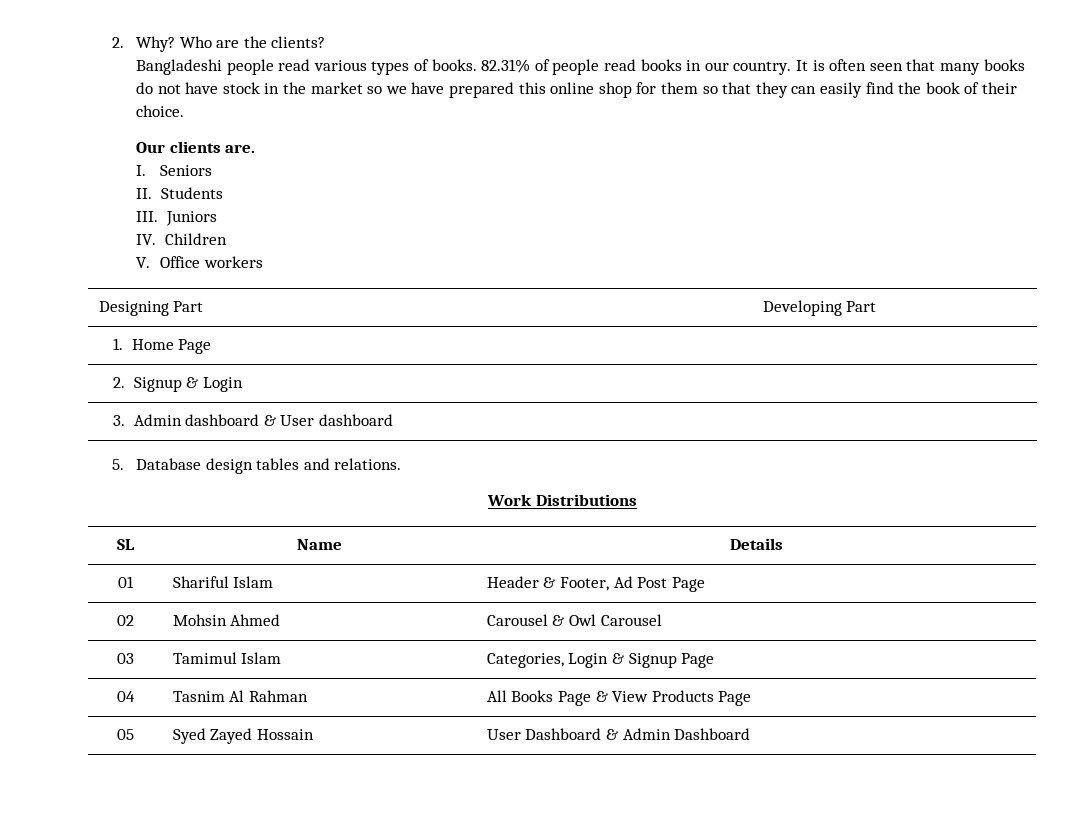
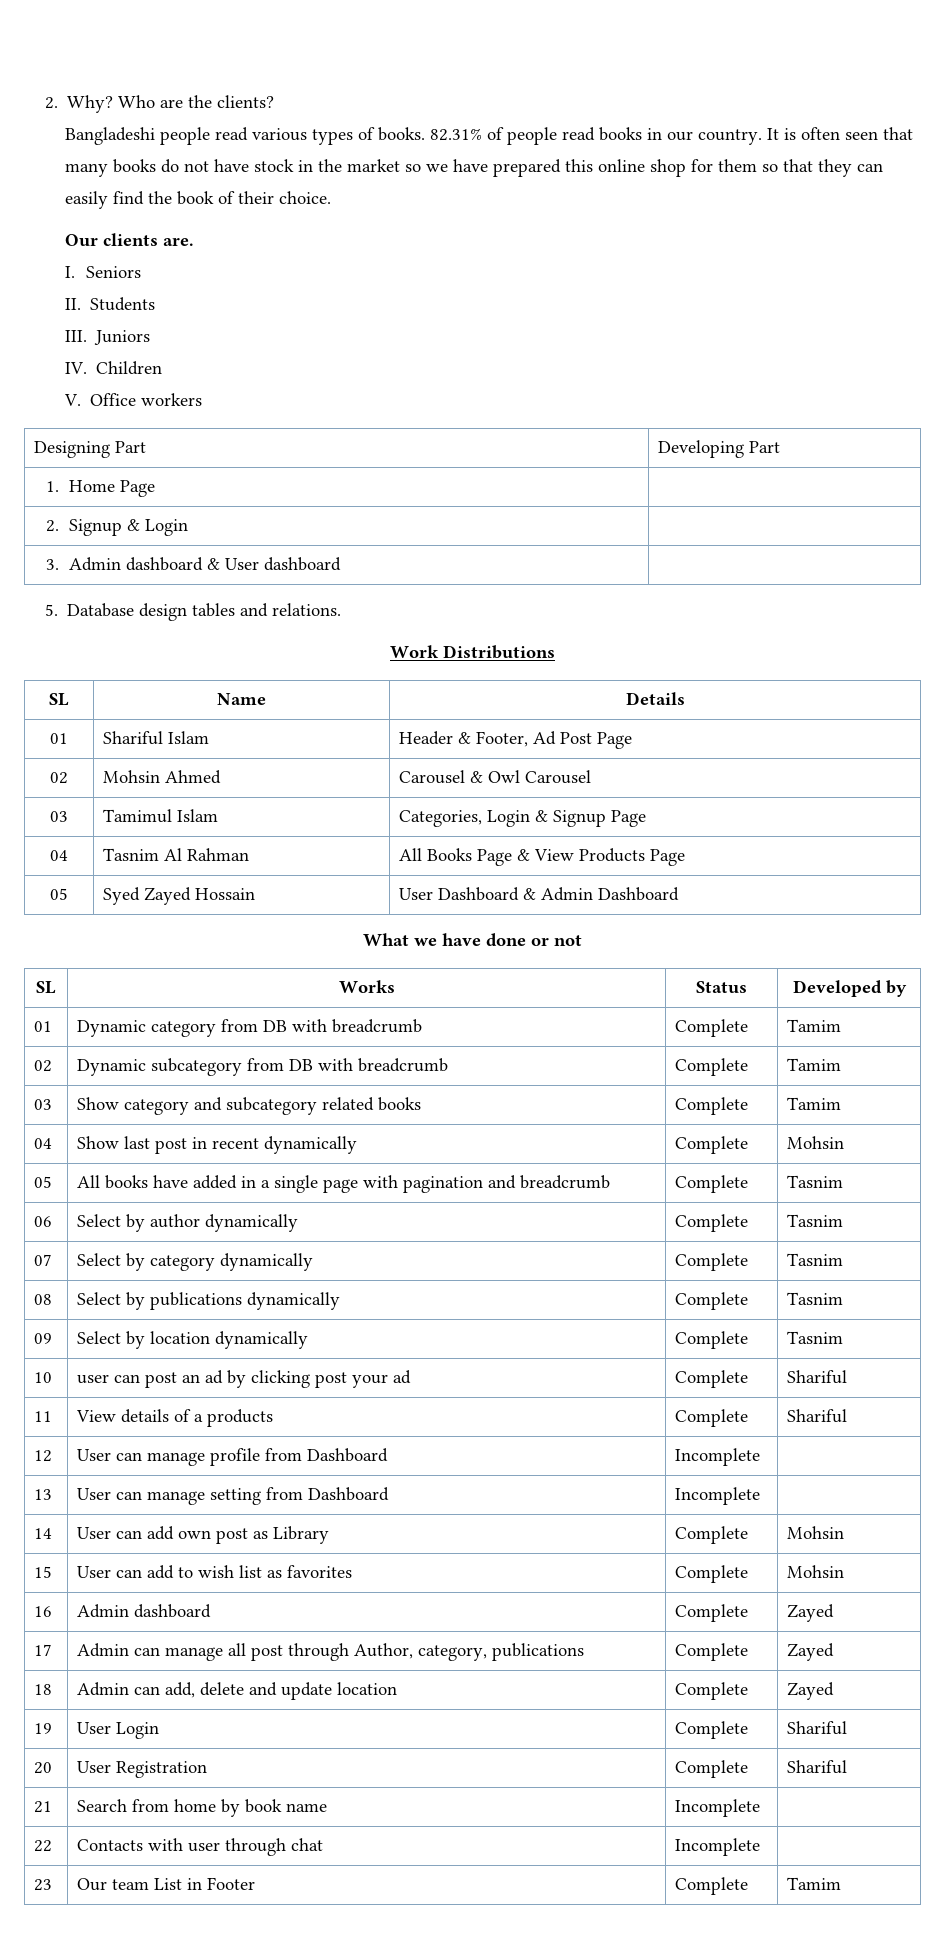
(751, 734) none -> [363,933,582,947] [36,981,56,994] [338,980,395,993] [696,981,747,994] [792,980,907,997] [34,1021,53,1032] [77,1019,423,1037] [675,1019,749,1037] [787,1019,842,1032] [34,1060,53,1072] [77,1058,449,1076] [675,1058,749,1076] [787,1058,842,1071] [34,1099,53,1110] [77,1097,422,1115] [675,1097,749,1115] [787,1097,842,1110] [34,1138,53,1149] [77,1136,358,1154] [675,1136,749,1154] [787,1136,845,1149] [34,1176,53,1188] [77,1175,611,1193] [675,1175,749,1193] [787,1175,844,1188] [34,1216,53,1227] [77,1214,299,1232] [675,1214,749,1232] [787,1214,844,1227] [34,1254,53,1266] [77,1253,314,1271] [675,1253,749,1271] [787,1253,844,1266] [34,1294,53,1305] [77,1292,341,1310] [675,1292,749,1310] [787,1292,844,1305] [34,1333,53,1344] [77,1331,309,1349] [675,1331,749,1349] [787,1331,844,1344] [34,1372,53,1383] [77,1370,412,1388] [675,1370,749,1388] [787,1370,848,1384] [34,1411,53,1422] [76,1409,274,1427] [675,1409,749,1427] [787,1409,848,1423] [34,1450,53,1462] [77,1448,389,1466] [675,1448,761,1466] [34,1489,53,1500] [77,1487,390,1505] [675,1487,761,1505] [34,1528,53,1539] [77,1526,330,1544] [675,1526,749,1544] [787,1526,845,1539] [34,1566,53,1578] [77,1565,353,1579] [675,1565,749,1583] [787,1565,845,1578] [34,1606,53,1617] [77,1604,212,1618] [675,1604,749,1622] [787,1604,835,1622] [34,1644,53,1656] [77,1643,585,1661] [675,1643,749,1661] [787,1643,835,1661] [34,1684,53,1695] [77,1682,398,1700] [675,1682,749,1700] [787,1682,835,1700] [34,1723,53,1734] [77,1722,160,1739] [675,1721,749,1739] [787,1721,848,1735] [34,1762,53,1774] [77,1761,208,1778] [675,1760,749,1778] [787,1760,848,1774] [34,1801,53,1813] [77,1799,328,1817] [675,1799,761,1817] [34,1840,53,1852] [77,1838,324,1856] [675,1838,761,1856] [34,1879,53,1891] [77,1877,256,1891] [675,1877,749,1895] [787,1877,842,1890] // What we have done or not // SL | Works | Status | Developed by // 01 | Dynamic category from DB with breadcrumb | Complete | Tamim // 02 | Dynamic subcategory from DB with breadcrumb | Complete | Tamim // 03 | Show category and subcategory related books | Complete | Tamim // 04 | Show last post in recent dynamically | Complete | Mohsin // 05 | All books have added in a single page with pagination and breadcrumb | Complete | Tasnim // 06 | Select by author dynamically | Complete | Tasnim // 07 | Select by category dynamically | Complete | Tasnim // 08 | Select by publications dynamically | Complete | Tasnim // 09 | Select by location dynamically | Complete | Tasnim // 10 | user can post an ad by clicking post your ad | Complete | Shariful // 11 | View details of a products | Complete | Shariful // 12 | User can manage profile from Dashboard | Incomplete | // 13 | User can manage setting from Dashboard | Incomplete | // 14 | User can add own post as Library | Complete | Mohsin // 15 | User can add to wish list as favorites | Complete | Mohsin // 16 | Admin dashboard | Complete | Zayed // 17 | Admin can manage all post through Author, category, publications | Complete | Zayed // 18 | Admin can add, delete and update location | Complete | Zayed // 19 | User Login | Complete | Shariful // 20 | User Registration | Complete | Shariful // 21 | Search from home by book name | Incomplete | // 22 | Contacts with user through chat | Incomplete | // 23 | Our team List in Footer | Complete | Tamim

